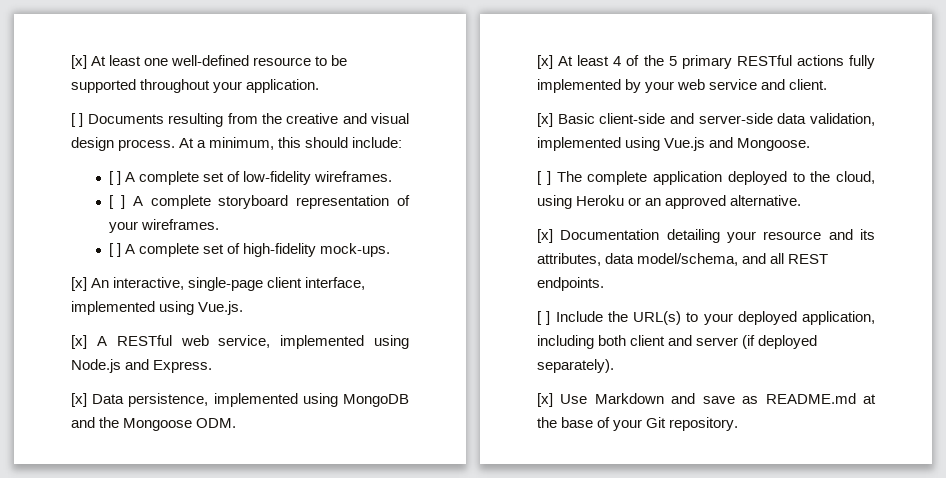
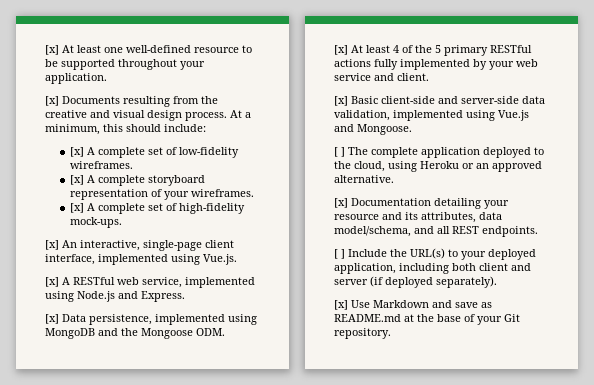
[71,113,84,127] [ ] -> [45,96,59,106] [x]
[109,171,122,185] [ ] -> [69,147,84,157] [x]
[109,195,125,209] [ ] -> [69,175,84,185] [x]
[109,243,122,257] [ ] -> [69,203,84,213] [x]

